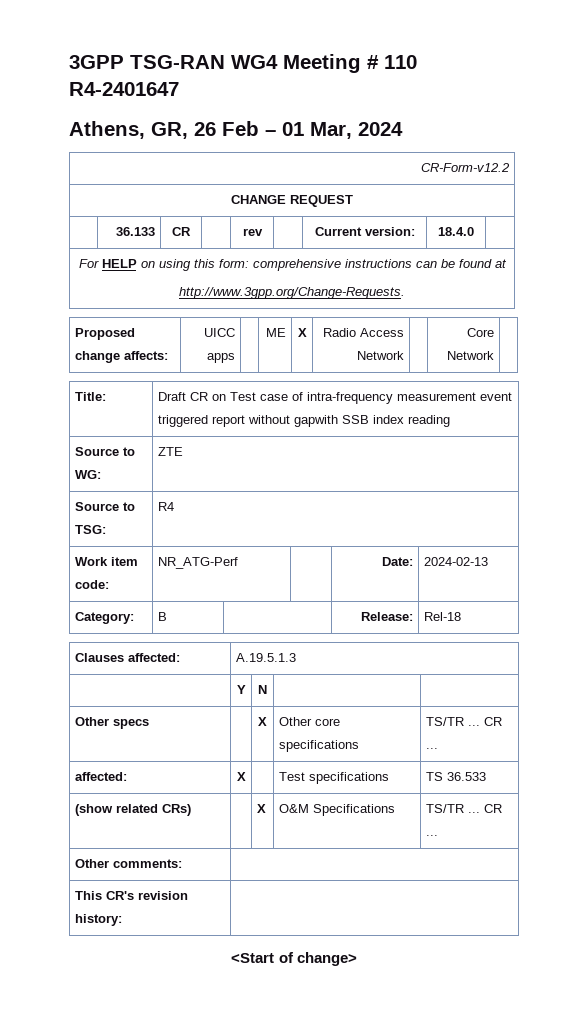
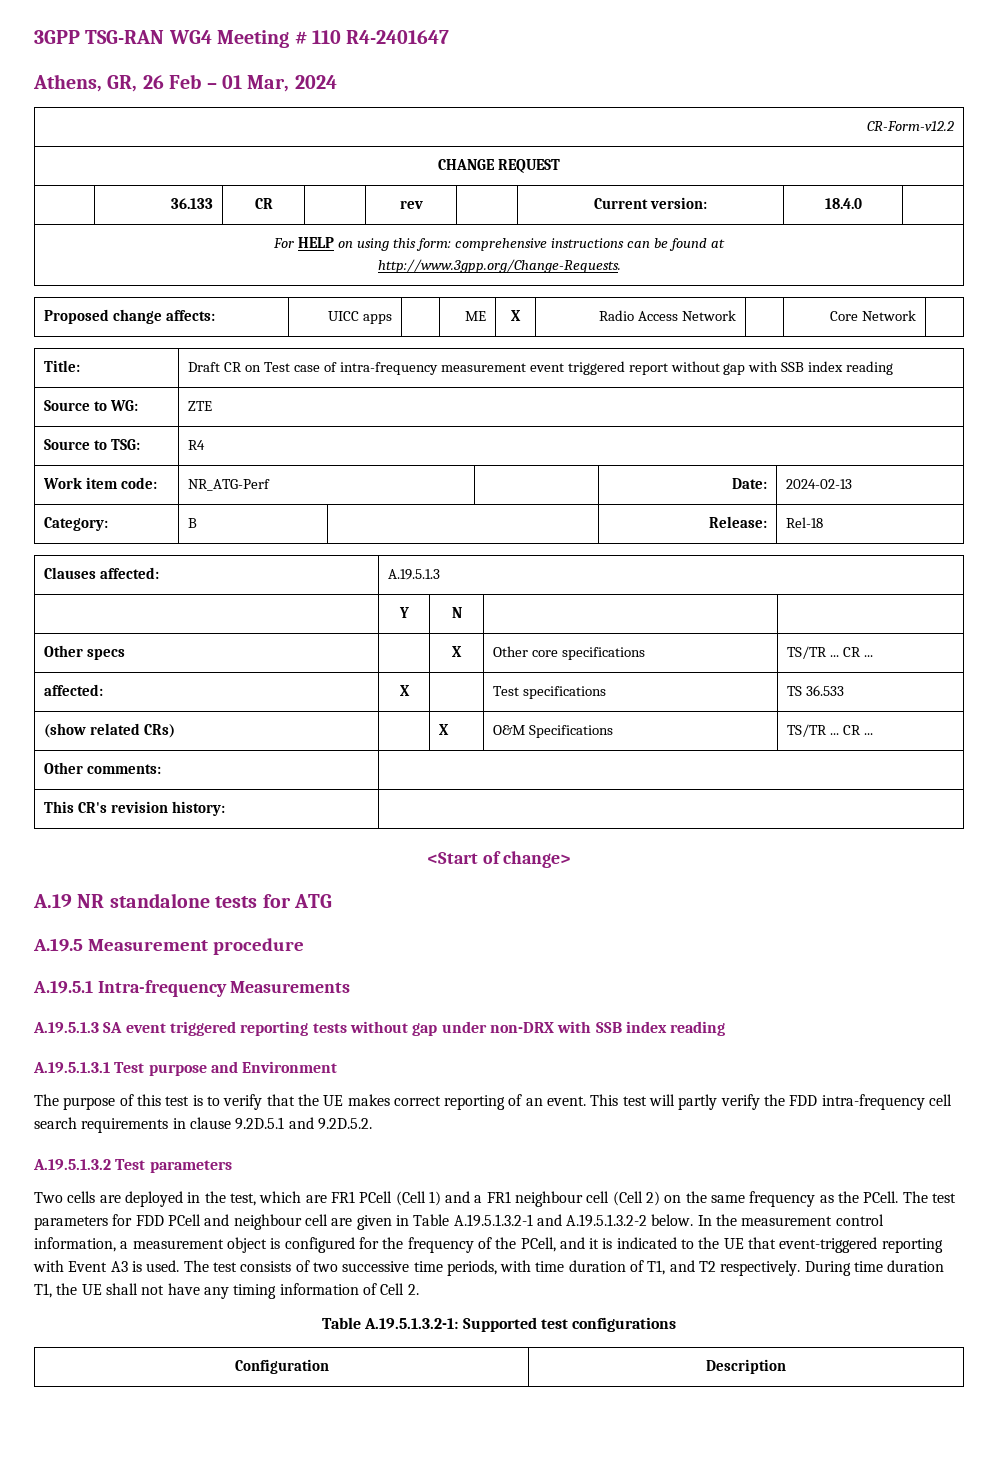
[293,415,338,427] gapwith -> [723,361,779,375] gap with
(357, 959) none -> [33,893,332,908] [33,938,304,955] [33,980,351,997] [33,1021,726,1036] [33,1061,338,1076] [34,1094,953,1110] [34,1117,372,1133] [33,1159,232,1173] [34,1191,956,1207] [34,1214,884,1230] [34,1237,943,1253] [33,1260,945,1276] [34,1283,419,1299] [321,1317,677,1332] [234,1359,329,1374] [706,1359,786,1374] // A.19 NR standalone tests for ATG // A.19.5 Measurement procedure // A.19.5.1 Intra-frequency Measurements // A.19.5.1.3 SA event triggered reporting tests without gap under non-DRX with SSB index reading // A.19.5.1.3.1 Test purpose and Environment // The purpose of this test is to verify that the UE makes correct reporting of an event. This test will partly verify the FDD intra-frequency cell search requirements in clause 9.2D.5.1 and 9.2D.5.2. // A.19.5.1.3.2 Test parameters // Two cells are deployed in the test, which are FR1 PCell (Cell 1) and a FR1 neighbour cell (Cell 2) on the same frequency as the PCell. The test parameters for FDD PCell and neighbour cell are given in Table A.19.5.1.3.2-1 and A.19.5.1.3.2-2 below. In the measurement control information, a measurement object is configured for the frequency of the PCell, and it is indicated to the UE that event-triggered reporting with Event A3 is used. The test consists of two successive time periods, with time duration of T1, and T2 respectively. During time duration T1, the UE shall not have any timing information of Cell 2. // Table A.19.5.1.3.2-1: Supported test configurations // Configuration | Description

